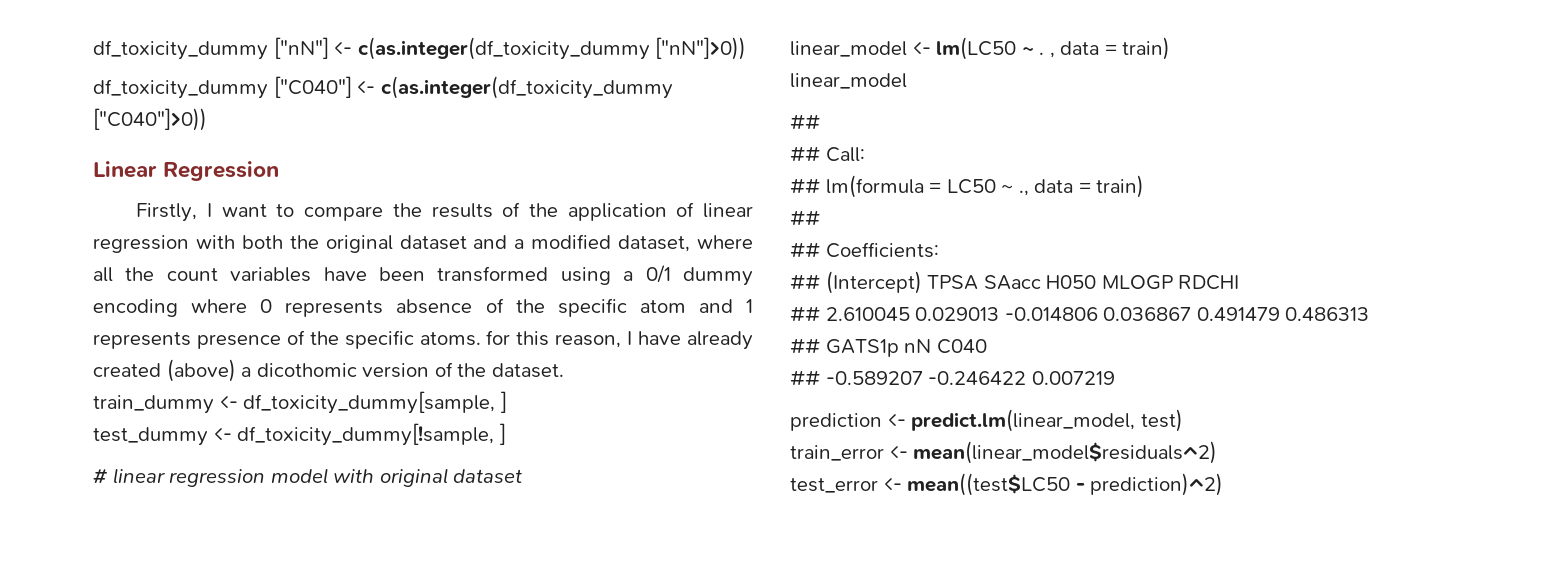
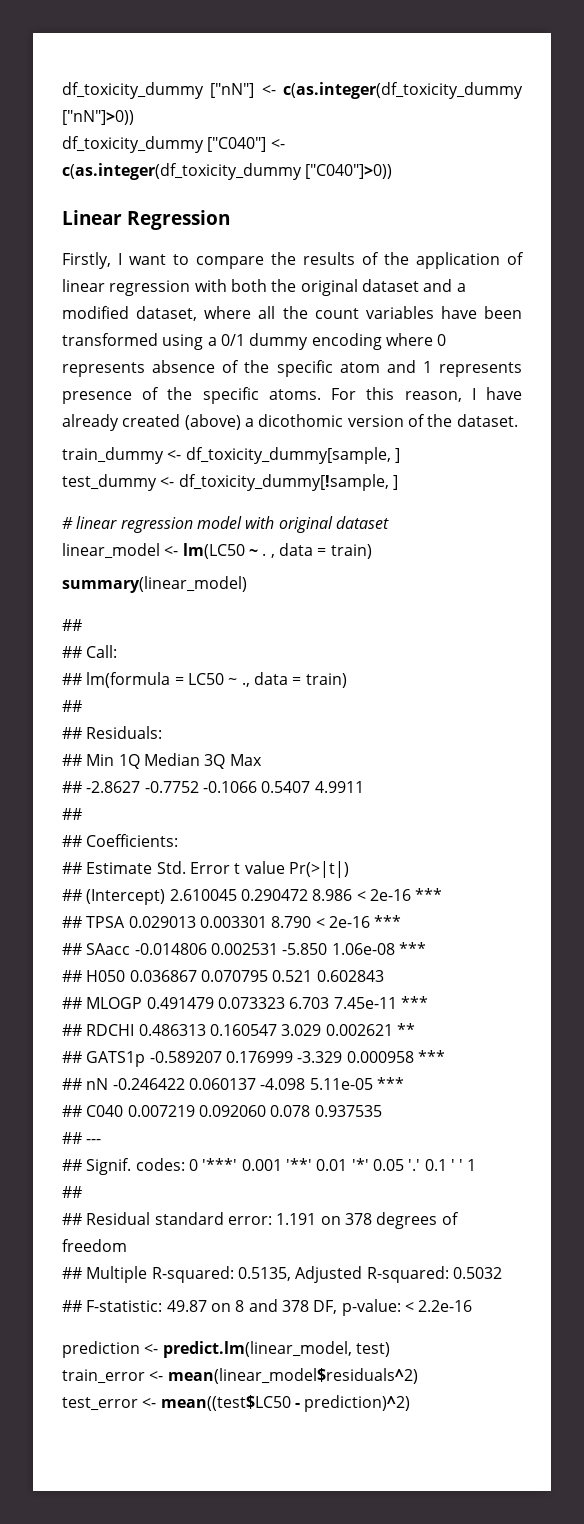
[486,330,511,345] for -> [331,388,357,400] For
[790,73,907,89] linear_model -> [62,576,247,593] summary(linear_model)
[825,242,939,258] [790,271,1240,294] [790,306,1370,322] [790,338,987,357] [790,370,1115,386] Coefficients: // ## (Intercept) TPSA SAacc H050 MLOGP RDCHI // ## 2.610045 0.029013 -0.014806 0.036867 0.491479 0.486313 // ## GATS1p nN C040 // ## -0.589207 -0.246422 0.007219 -> [86,726,163,739] [62,753,262,769] [62,781,364,793] [62,808,82,820] [62,834,179,847] [62,861,349,878] [62,888,443,905] [62,915,402,928] [62,942,426,955] [62,970,384,982] [62,996,428,1009] [62,1023,415,1036] [62,1050,445,1067] [62,1077,404,1090] [62,1105,382,1117] [62,1132,102,1144] [62,1158,477,1175] [62,1186,82,1198] [62,1212,459,1229] [62,1239,127,1252] [62,1266,502,1283] [62,1299,473,1316] Residuals: // ## Min 1Q Median 3Q Max // ## -2.8627 -0.7752 -0.1066 0.5407 4.9911 // ## // ## Coefficients: // ## Estimate Std. Error t value Pr(>|t|) // ## (Intercept) 2.610045 0.290472 8.986 < 2e-16 *** // ## TPSA 0.029013 0.003301 8.790 < 2e-16 *** // ## SAacc -0.014806 0.002531 -5.850 1.06e-08 *** // ## H050 0.036867 0.070795 0.521 0.602843 // ## MLOGP 0.491479 0.073323 6.703 7.45e-11 *** // ## RDCHI 0.486313 0.160547 3.029 0.002621 ** // ## GATS1p -0.589207 0.176999 -3.329 0.000958 *** // ## nN -0.246422 0.060137 -4.098 5.11e-05 *** // ## C040 0.007219 0.092060 0.078 0.937535 // ## --- // ## Signif. codes: 0 '***' 0.001 '**' 0.01 '*' 0.05 '.' 0.1 ' ' 1 // ## // ## Residual standard error: 1.191 on 378 degrees of freedom // ## Multiple R-squared: 0.5135, Adjusted R-squared: 0.5032 // ## F-statistic: 49.87 on 8 and 378 DF, p-value: < 2.2e-16

